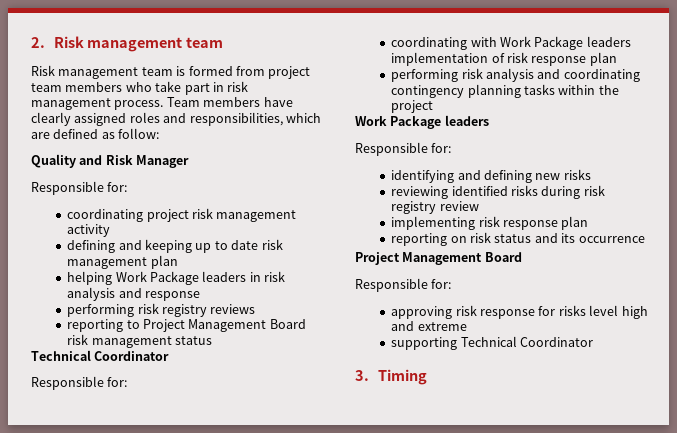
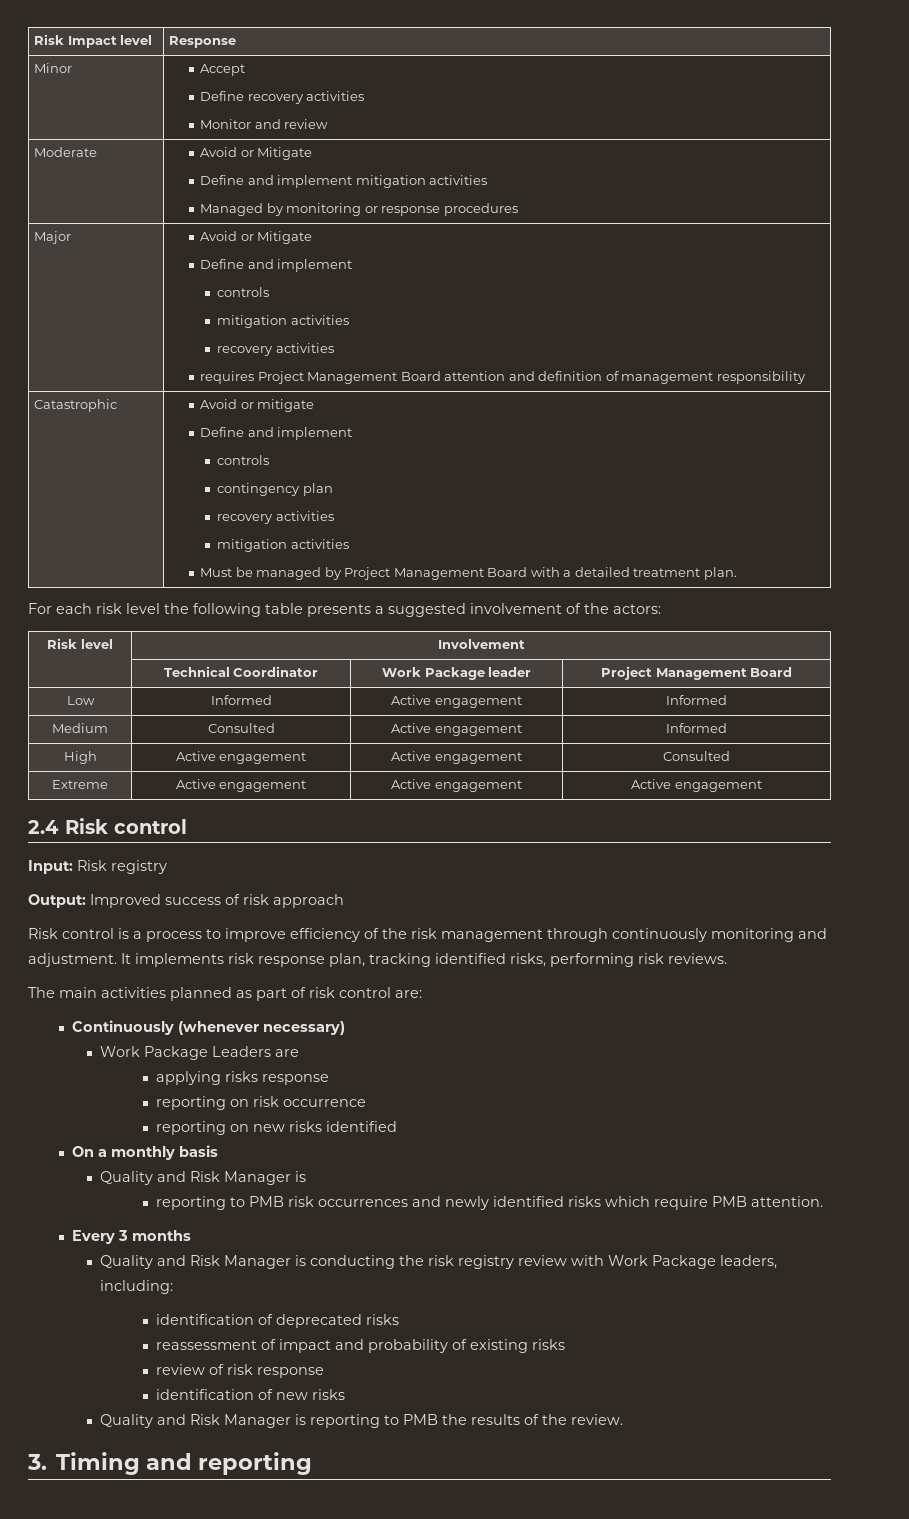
[31,36,224,52] [31,65,311,79] [31,81,249,95] [31,97,293,110] [31,112,321,126] [31,128,160,139] [31,154,190,168] [31,181,128,195] [67,208,297,222] [67,224,111,237] [67,239,283,253] [67,255,178,269] [67,271,286,285] [67,287,201,301] [67,303,256,317] [67,319,306,332] [67,334,213,348] [31,350,170,361] [31,376,128,390] [391,36,631,50] [391,52,617,66] [391,68,640,82] [391,84,619,98] [391,100,434,113] [355,115,489,129] [355,142,452,156] [391,169,591,183] [391,185,605,199] [391,201,479,214] [391,216,589,230] [391,232,645,246] [355,252,522,265] [355,278,452,292] [391,305,648,319] [391,321,467,331] [391,336,594,350] 2. Risk management team // Risk management team is formed from project team members who take part in risk management process. Team members have clearly assigned roles and responsibilities, which are defined as follow: // Quality and Risk Manager // Responsible for: // coordinating project risk management activity // defining and keeping up to date risk management plan // helping Work Package leaders in risk analysis and response // performing risk registry reviews // reporting to Project Management Board risk management status // Technical Coordinator // Responsible for: // coordinating with Work Package leaders implementation of risk response plan // performing risk analysis and coordinating contingency planning tasks within the project // Work Package leaders // Responsible for: // identifying and defining new risks // reviewing identified risks during risk registry review // implementing risk response plan // reporting on risk status and its occurrence // Project Management Board // Responsible for: // approving risk response for risks level high and extreme // supporting Technical Coordinator -> [34,34,153,48] [169,36,237,48] [34,63,73,73] [200,64,246,76] [200,91,365,104] [200,119,329,129] [34,147,98,157] [200,147,313,160] [200,175,488,188] [200,203,518,216] [34,231,72,244] [200,231,313,244] [200,259,353,272] [217,287,270,297] [217,315,349,328] [217,343,334,356] [200,371,806,384] [34,399,118,412] [200,399,315,412] [200,427,353,440] [217,455,270,465] [217,483,333,496] [217,511,334,524] [217,539,349,552] [200,567,737,580] [28,603,661,617] [47,638,113,649] [437,639,525,649] [163,666,319,677] [381,667,532,680] [600,666,793,680] [66,696,95,705] [210,695,272,705] [391,695,522,708] [666,695,728,705] [52,723,108,733] [207,723,275,733] [391,723,522,736] [666,723,728,733] [63,751,97,764] [175,751,307,764] [391,751,522,764] [663,751,731,761] [52,780,108,789] [175,779,307,792] [391,779,522,792] [631,779,762,792] [28,818,188,834] [28,860,167,874] [28,894,344,908] [28,928,827,942] [28,953,727,967] [28,987,422,1001] [71,1020,345,1035] [99,1046,299,1060] [155,1071,329,1085] [155,1096,366,1110] [155,1121,397,1135] [71,1145,218,1160] [99,1171,306,1185] [155,1196,823,1210] [71,1230,191,1244] [99,1255,777,1269] [99,1280,173,1294] [155,1314,399,1328] [155,1339,565,1353] [155,1364,324,1378] [155,1389,345,1400] [99,1414,623,1428] Risk Impact level | Response // Minor | Accept // Define recovery activities // Monitor and review // Moderate | Avoid or Mitigate // Define and implement mitigation activities // Managed by monitoring or response procedures // Major | Avoid or Mitigate // Define and implement // controls // mitigation activities // recovery activities // requires Project Management Board attention and definition of management responsibility // Catastrophic | Avoid or mitigate // Define and implement // controls // contingency plan // recovery activities // mitigation activities // Must be managed by Project Management Board with a detailed treatment plan. // For each risk level the following table presents a suggested involvement of the actors: // Risk level | Involvement // | Technical Coordinator | Work Package leader | Project Management Board // Low | Informed | Active engagement | Informed // Medium | Consulted | Active engagement | Informed // High | Active engagement | Active engagement | Consulted // Extreme | Active engagement | Active engagement | Active engagement // 2.4 Risk control // Input: Risk registry // Output: Improved success of risk approach // Risk control is a process to improve efficiency of the risk management through continuously monitoring and adjustment. It implements risk response plan, tracking identified risks, performing risk reviews. // The main activities planned as part of risk control are: // Continuously (whenever necessary) // Work Package Leaders are // applying risks response // reporting on risk occurrence // reporting on new risks identified // On a monthly basis // Quality and Risk Manager is // reporting to PMB risk occurrences and newly identified risks which require PMB attention. // Every 3 months // Quality and Risk Manager is conducting the risk registry review with Work Package leaders, including: // identification of deprecated risks // reassessment of impact and probability of existing risks // review of risk response // identification of new risks // Quality and Risk Manager is reporting to PMB the results of the review.
(427, 377) none -> [145,1452,313,1475] and reporting

